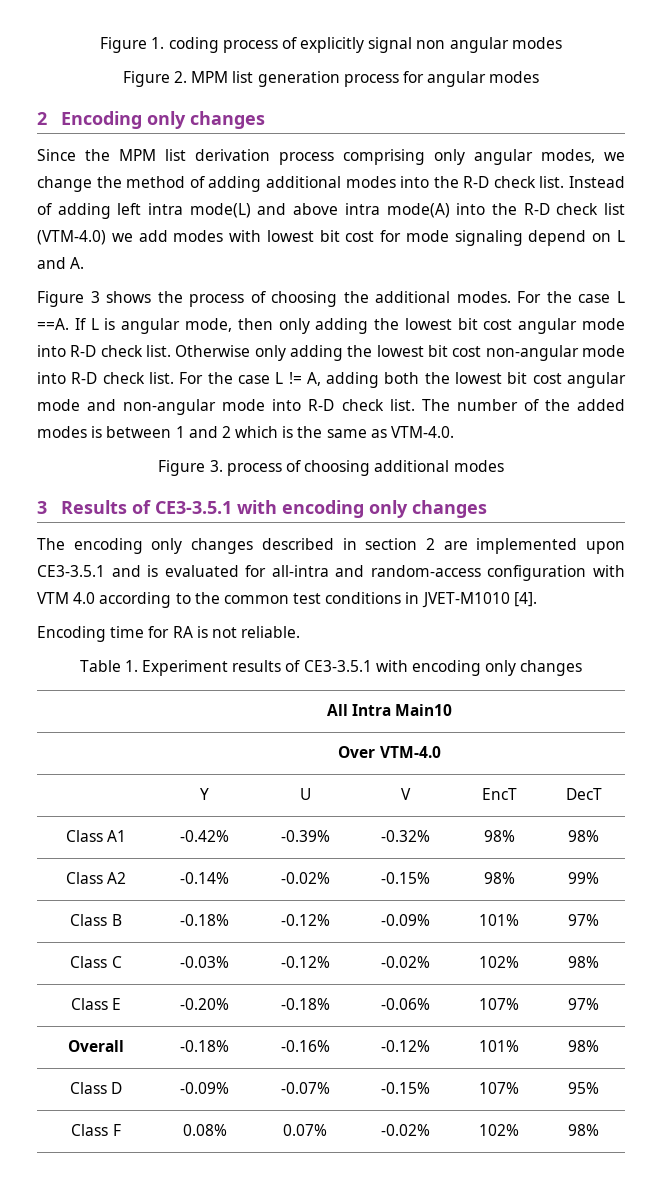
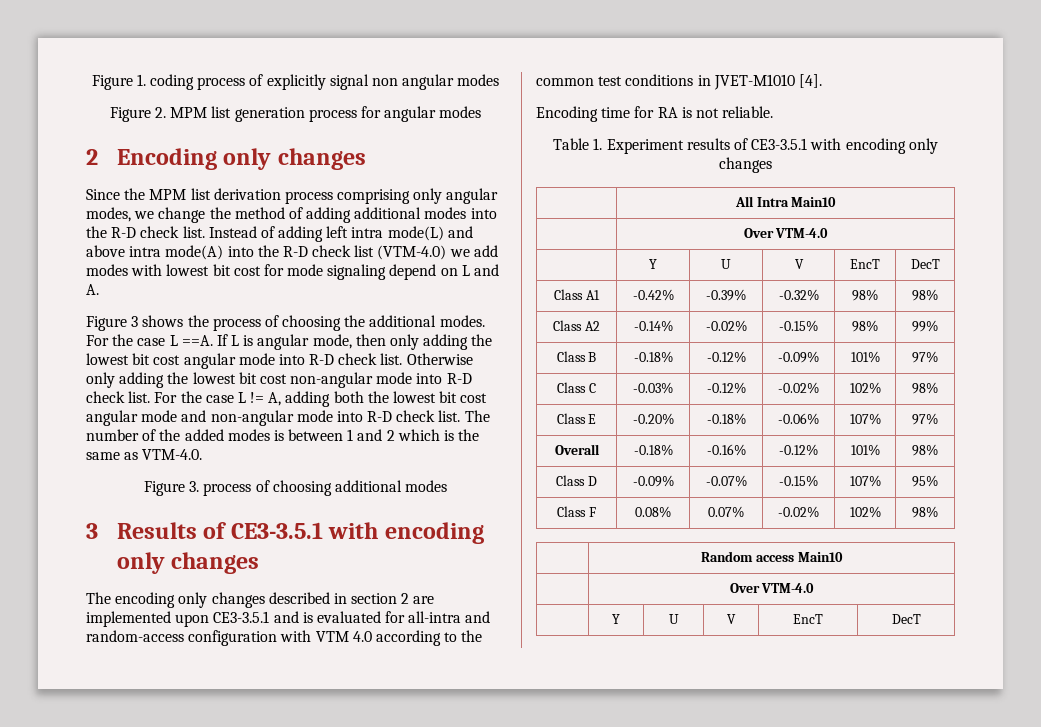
(599, 1130) none -> [701,551,843,562] [729,583,815,593] [612,614,620,624] [668,614,679,624] [727,614,736,624] [793,614,823,624] [891,614,921,624] // | Random access Main10 // | Over VTM-4.0 // | Y | U | V | EncT | DecT

